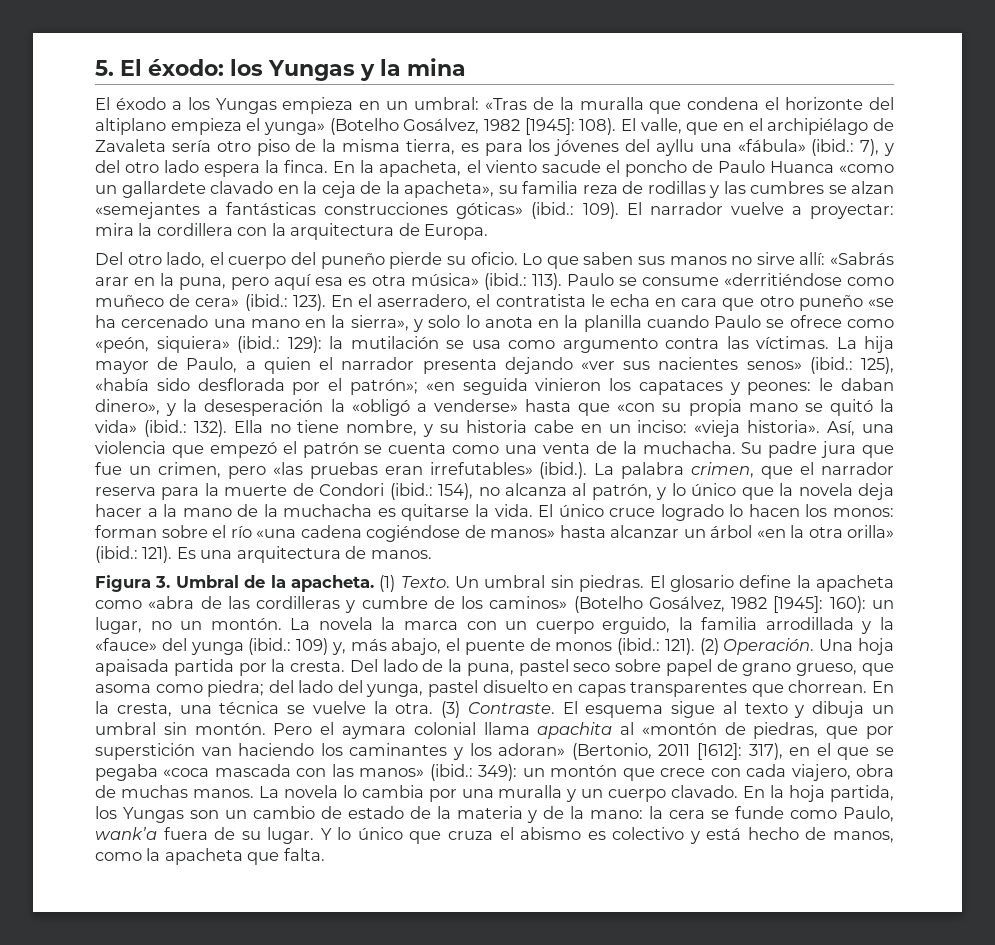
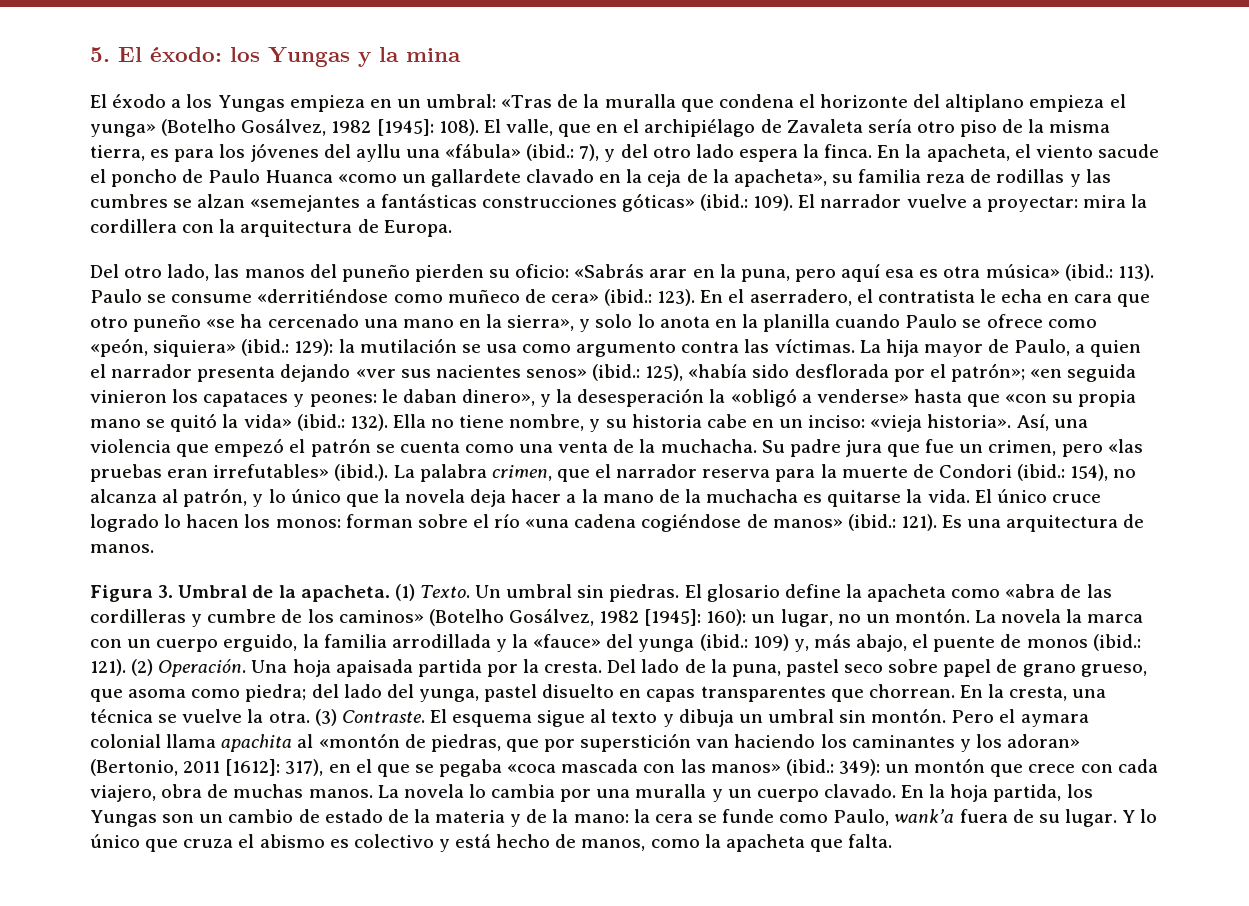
[209,252,826,269] el cuerpo del puneño pierde su oficio. Lo que saben sus manos no sirve allí: -> [214,264,570,282] las manos del puneño pierden su oficio:
[559,525,894,538] hasta alcanzar un árbol «en la otra orilla» -> (843, 523) none

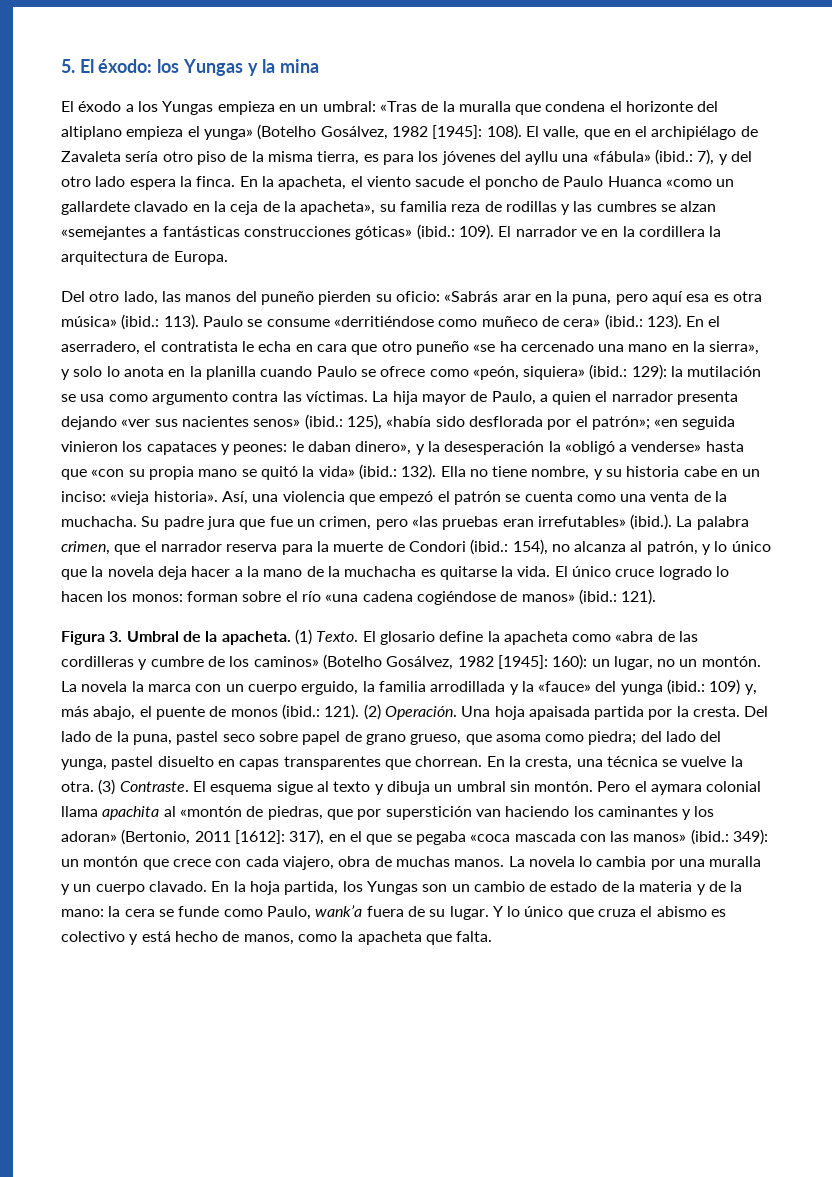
[906,194,1126,212] vuelve a proyectar: mira -> [580,229,619,237] ve en
[182,224,215,233] con -> (705, 231) none
[942,514,1145,532] [90,544,154,553] Es una arquitectura de manos. -> (657, 597) none
[475,584,680,602] Un umbral sin piedras. -> (359, 636) none

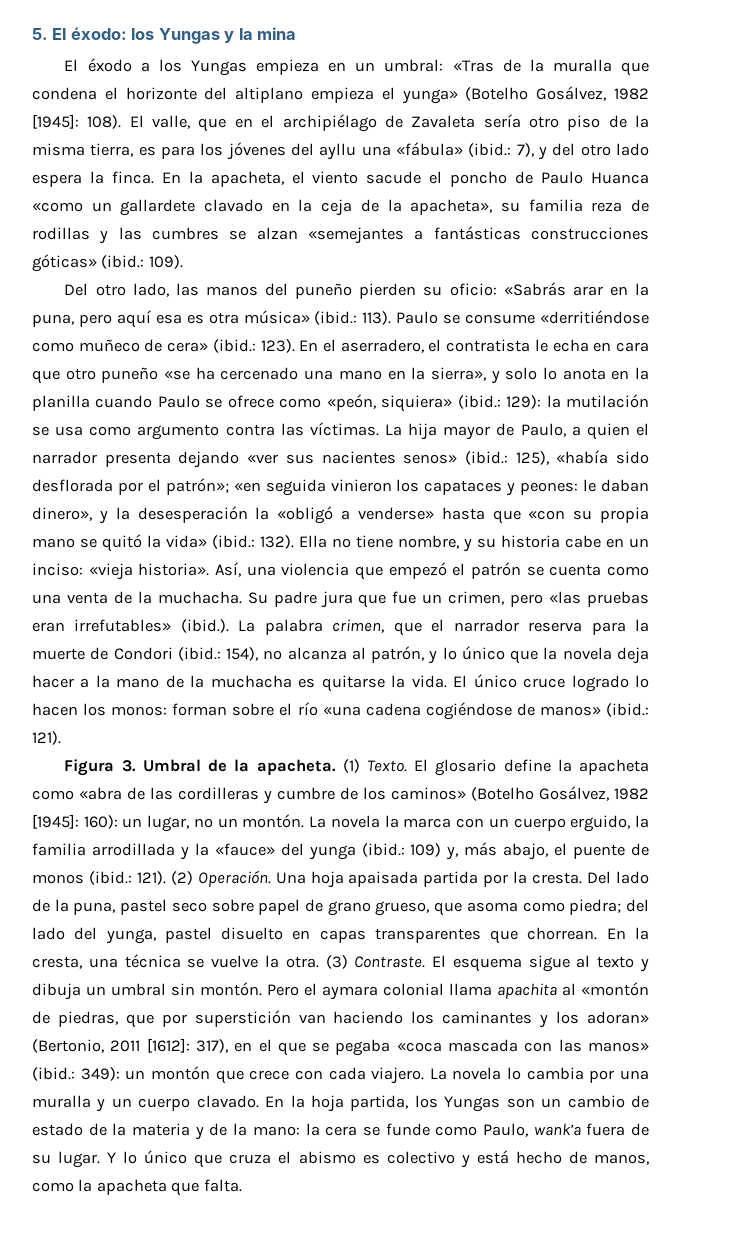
[498,226,722,237] [61,251,228,265] El narrador ve en la cordillera la arquitectura de Europa. -> (183, 262) none
[282,856,505,870] viajero, obra de muchas manos. -> [371,1067,425,1084] viajero.

